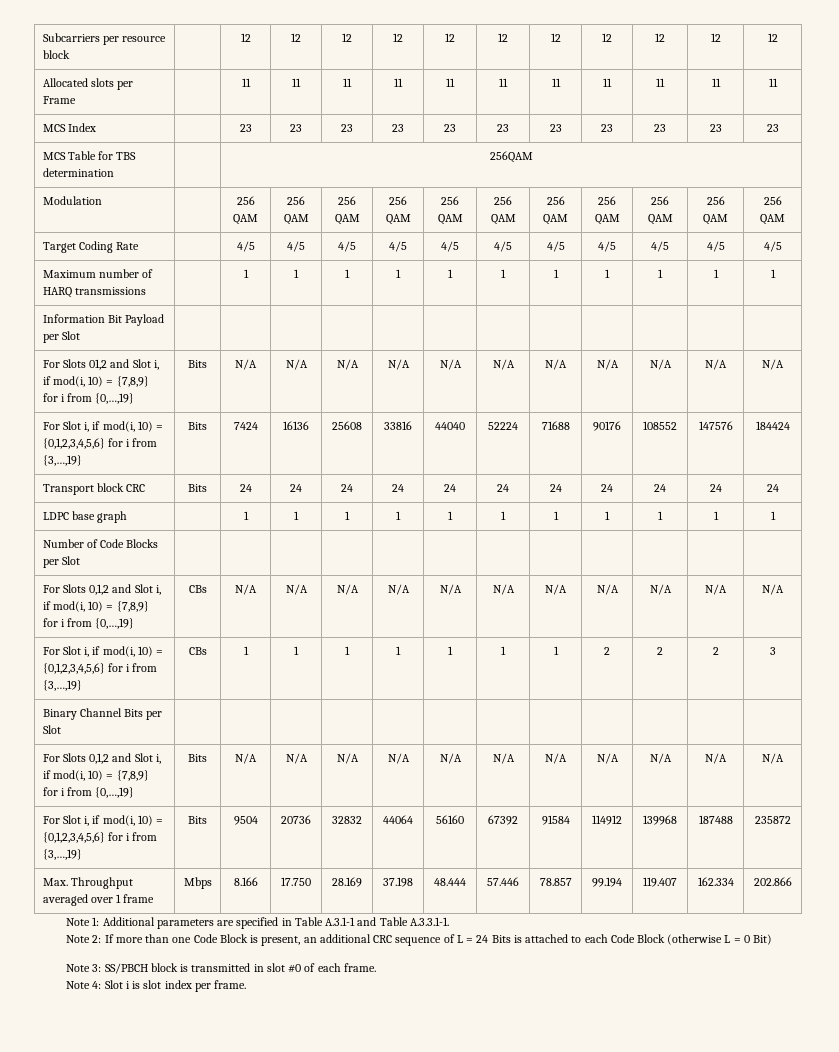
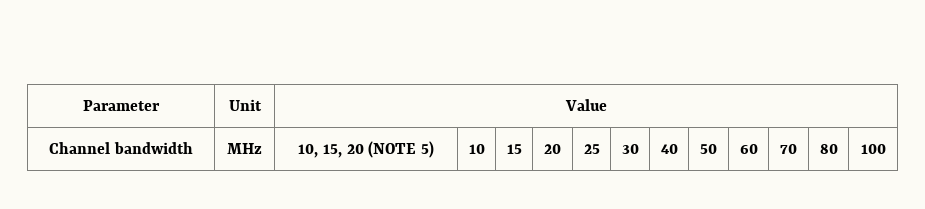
[42,33,167,45] [42,50,70,59] [240,33,251,42] [291,33,301,42] [342,33,352,42] [393,33,403,42] [445,33,455,42] [498,33,508,42] [550,33,561,42] [602,33,612,42] [655,33,665,42] [710,33,721,42] [767,33,778,42] [42,78,134,90] [42,96,76,104] [241,78,251,87] [292,78,301,87] [343,78,352,87] [394,78,403,87] [446,78,455,87] [499,78,508,87] [551,78,561,87] [603,78,612,87] [656,78,665,87] [711,78,721,87] [768,78,778,87] [42,123,96,132] [239,124,252,132] [290,124,302,132] [341,124,353,132] [392,124,404,132] [444,124,456,132] [497,124,509,132] [549,124,562,132] [601,124,613,132] [654,124,666,132] [709,124,722,132] [766,124,779,132] [42,151,137,160] [42,168,114,177] [489,151,533,163] [42,196,102,205] [236,196,255,205] [233,214,258,225] [287,196,305,205] [283,214,309,225] [338,196,356,205] [334,214,360,225] [389,196,407,205] [385,214,411,225] [441,196,459,205] [437,214,463,225] [494,196,512,205] [490,214,516,225] [546,196,565,205] [543,214,568,225] [598,196,616,205] [594,214,620,225] [651,196,669,205] [647,214,673,225] [706,196,725,205] [703,214,728,225] [763,196,782,205] [760,214,785,225] [42,241,140,253] [236,241,255,252] [287,241,305,252] [338,241,356,252] [389,241,407,252] [441,241,459,252] [494,241,512,252] [546,241,565,252] [598,241,616,252] [651,241,669,252] [706,241,725,252] [763,241,782,252] [42,269,154,278] [42,287,146,298] [243,269,249,278] [294,269,299,278] [345,269,350,278] [396,269,401,278] [448,269,453,278] [501,269,506,278] [553,269,559,278] [605,269,610,278] [658,269,663,278] [713,269,719,278] [770,269,776,278] [42,314,165,326] [42,331,80,343] [42,359,159,370] [42,376,149,387] [42,393,135,404] [188,360,207,368] [235,359,257,370] [285,359,308,370] [336,359,359,370] [387,359,410,370] [439,359,462,370] [492,359,515,370] [545,359,567,370] [596,359,619,370] [649,359,672,370] [705,359,727,370] [762,359,784,370] [42,421,163,432] [42,438,158,449] [42,455,82,466] [188,422,207,430] [233,422,258,430] [283,421,309,430] [332,421,362,430] [384,421,412,430] [435,422,465,430] [488,422,518,430] [541,421,570,430] [593,421,621,431] [643,421,677,430] [698,421,733,430] [755,421,790,430] [42,483,146,495] [188,484,207,492] [239,484,252,492] [290,484,302,492] [341,484,353,492] [392,484,404,492] [444,484,456,492] [497,484,509,492] [549,484,562,492] [601,484,613,492] [654,484,666,492] [709,484,722,492] [766,484,779,492] [42,511,128,523] [243,511,249,520] [294,511,299,520] [345,511,350,520] [396,511,401,520] [448,511,453,520] [501,511,506,520] [553,511,559,520] [605,511,610,520] [658,511,663,520] [713,511,719,520] [770,511,776,520] [42,539,159,548] [42,556,80,568] [42,584,161,595] [42,601,149,612] [42,618,135,629] [188,585,207,593] [235,584,257,595] [285,584,308,595] [336,584,359,595] [387,584,410,595] [439,584,462,595] [492,584,515,595] [545,584,567,595] [596,584,619,595] [649,584,672,595] [705,584,727,595] [762,584,784,595] [42,646,163,657] [42,663,158,674] [42,680,82,691] [188,647,207,655] [243,646,249,655] [294,646,299,655] [345,646,350,655] [396,646,401,655] [448,646,453,655] [501,646,506,655] [553,646,559,655] [604,647,610,655] [657,647,663,655] [712,647,719,655] [769,647,776,655] [42,708,163,720] [42,725,61,734] [42,753,161,764] [42,770,149,781] [42,787,135,798] [188,754,207,762] [235,753,257,764] [285,753,308,764] [336,753,359,764] [387,753,410,764] [439,753,462,764] [492,753,515,764] [545,753,567,764] [596,753,619,764] [649,753,672,764] [705,753,727,764] [762,753,784,764] [42,815,163,826] [42,832,158,843] [42,849,82,860] [188,816,207,824] [233,816,258,825] [281,815,311,824] [332,816,362,824] [383,815,413,824] [436,815,464,824] [488,815,518,825] [541,815,570,825] [592,815,622,825] [643,815,677,825] [698,815,733,824] [754,816,791,824] [42,877,133,889] [42,894,155,906] [183,877,212,889] [233,877,258,886] [281,877,311,886] [332,877,362,887] [383,877,413,887] [434,878,466,886] [487,877,519,886] [539,878,572,886] [592,877,622,887] [643,877,677,887] [697,877,734,886] [753,877,792,886] [66,917,449,929] [66,934,773,946] [66,963,376,974] [66,980,247,992] Subcarriers per resource block | | 12 | 12 | 12 | 12 | 12 | 12 | 12 | 12 | 12 | 12 | 12 // Allocated slots per Frame | | 11 | 11 | 11 | 11 | 11 | 11 | 11 | 11 | 11 | 11 | 11 // MCS Index | | 23 | 23 | 23 | 23 | 23 | 23 | 23 | 23 | 23 | 23 | 23 // MCS Table for TBS determination | | 256QAM // Modulation | | 256 QAM | 256 QAM | 256 QAM | 256 QAM | 256 QAM | 256 QAM | 256 QAM | 256 QAM | 256 QAM | 256 QAM | 256 QAM // Target Coding Rate | | 4/5 | 4/5 | 4/5 | 4/5 | 4/5 | 4/5 | 4/5 | 4/5 | 4/5 | 4/5 | 4/5 // Maximum number of HARQ transmissions | | 1 | 1 | 1 | 1 | 1 | 1 | 1 | 1 | 1 | 1 | 1 // Information Bit Payload per Slot | | | | | | | | | | | | // For Slots 01,2 and Slot i, if mod(i, 10) = {7,8,9} for i from {0,…,19} | Bits | N/A | N/A | N/A | N/A | N/A | N/A | N/A | N/A | N/A | N/A | N/A // For Slot i, if mod(i, 10) = {0,1,2,3,4,5,6} for i from {3,…,19} | Bits | 7424 | 16136 | 25608 | 33816 | 44040 | 52224 | 71688 | 90176 | 108552 | 147576 | 184424 // Transport block CRC | Bits | 24 | 24 | 24 | 24 | 24 | 24 | 24 | 24 | 24 | 24 | 24 // LDPC base graph | | 1 | 1 | 1 | 1 | 1 | 1 | 1 | 1 | 1 | 1 | 1 // Number of Code Blocks per Slot | | | | | | | | | | | | // For Slots 0,1,2 and Slot i, if mod(i, 10) = {7,8,9} for i from {0,…,19} | CBs | N/A | N/A | N/A | N/A | N/A | N/A | N/A | N/A | N/A | N/A | N/A // For Slot i, if mod(i, 10) = {0,1,2,3,4,5,6} for i from {3,…,19} | CBs | 1 | 1 | 1 | 1 | 1 | 1 | 1 | 2 | 2 | 2 | 3 // Binary Channel Bits per Slot | | | | | | | | | | | | // For Slots 0,1,2 and Slot i, if mod(i, 10) = {7,8,9} for i from {0,…,19} | Bits | N/A | N/A | N/A | N/A | N/A | N/A | N/A | N/A | N/A | N/A | N/A // For Slot i, if mod(i, 10) = {0,1,2,3,4,5,6} for i from {3,…,19} | Bits | 9504 | 20736 | 32832 | 44064 | 56160 | 67392 | 91584 | 114912 | 139968 | 187488 | 235872 // Max. Throughput averaged over 1 frame | Mbps | 8.166 | 17.750 | 28.169 | 37.198 | 48.444 | 57.446 | 78.857 | 99.194 | 119.407 | 162.334 | 202.866 // Note 1: Additional parameters are specified in Table A.3.1-1 and Table A.3.3.1-1. // Note 2: If more than one Code Block is present, an additional CRC sequence of L = 24 Bits is attached to each Code Block (otherwise L = 0 Bit) // Note 3: SS/PBCH block is transmitted in slot #0 of each frame. // Note 4: Slot i is slot index per frame. -> [83,100,160,111] [228,99,262,111] [564,99,607,111] [49,142,193,154] [227,143,262,154] [297,141,435,158] [468,144,485,154] [506,144,522,154] [544,144,561,154] [583,144,600,154] [621,144,639,154] [660,144,678,154] [700,144,717,154] [739,144,758,154] [780,144,797,154] [819,144,838,154] [860,144,886,154] Parameter | Unit | Value // Channel bandwidth | MHz | 10, 15, 20 (NOTE 5) | 10 | 15 | 20 | 25 | 30 | 40 | 50 | 60 | 70 | 80 | 100

